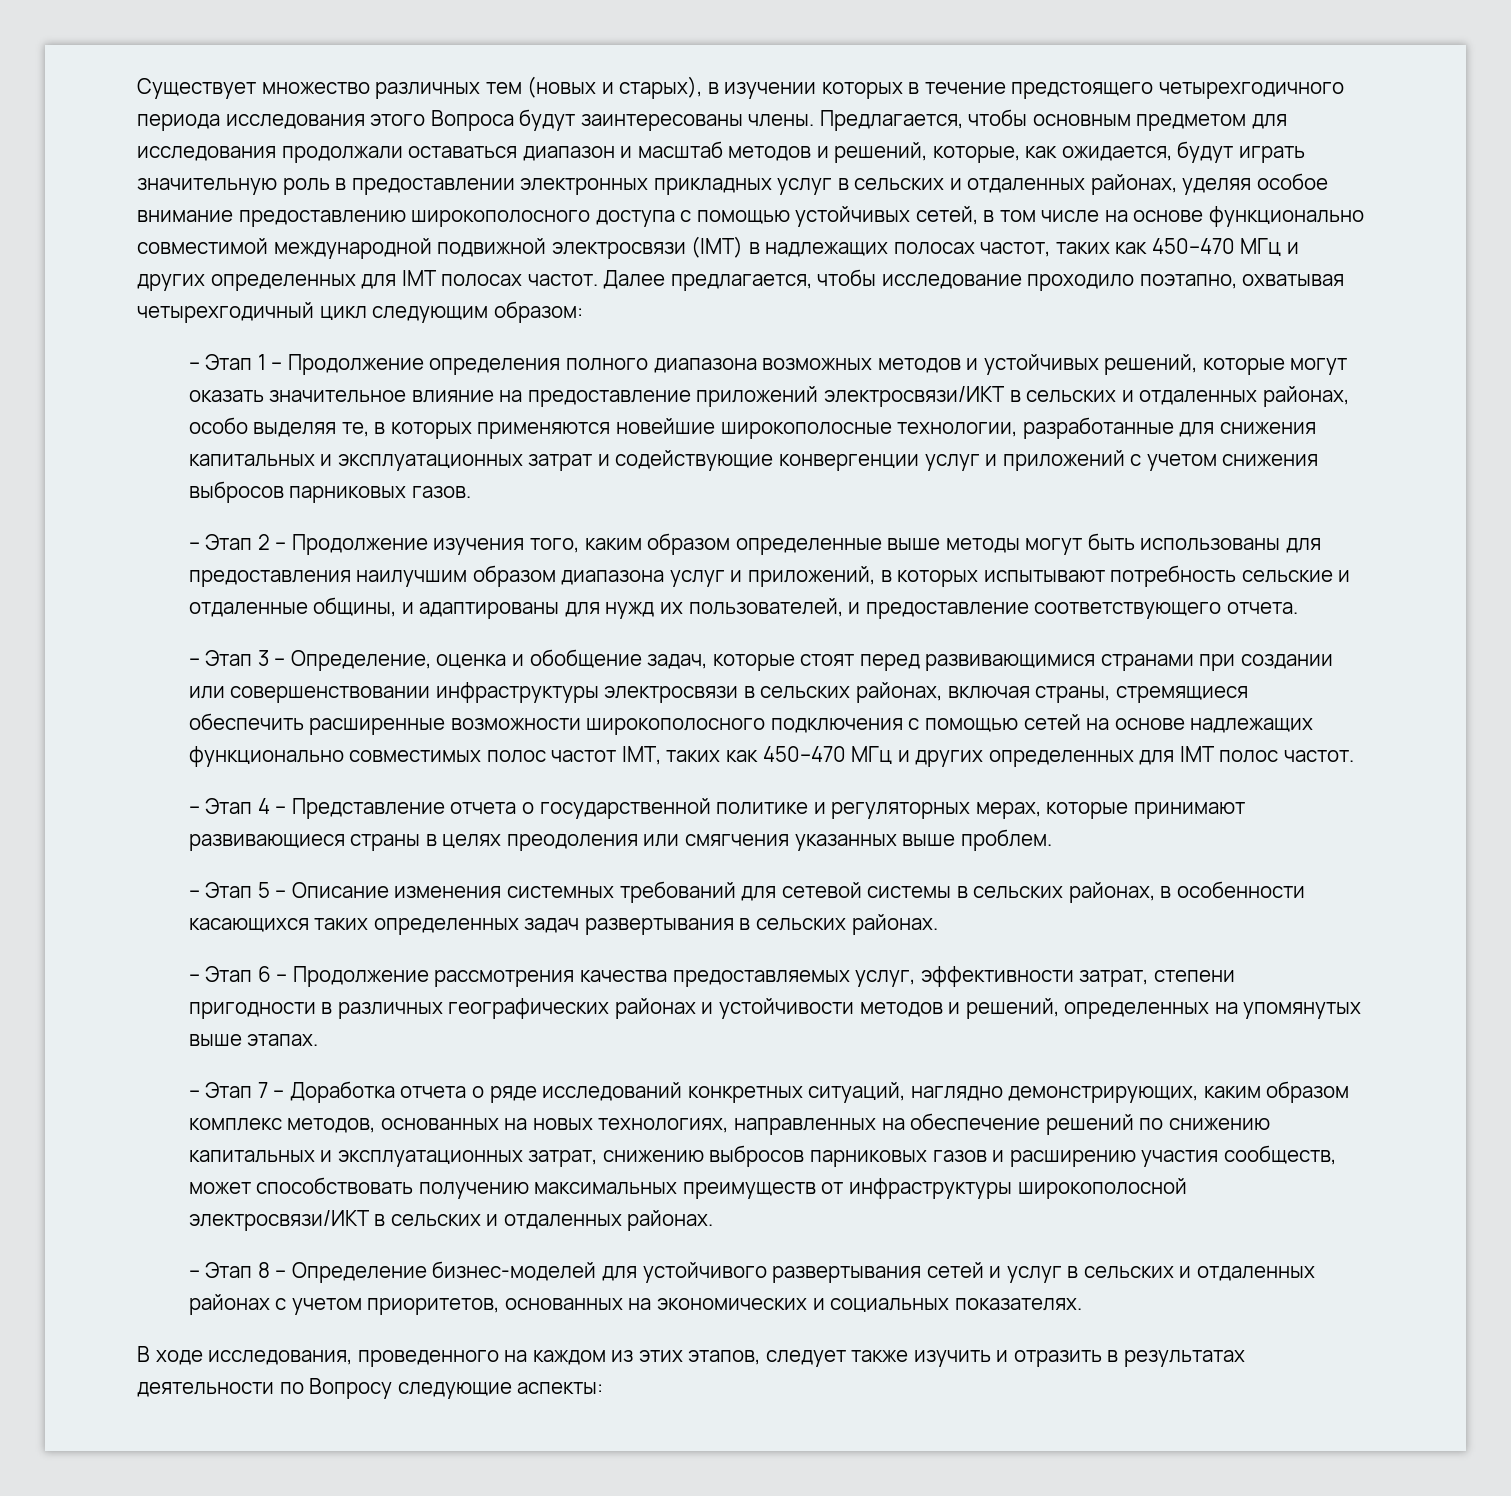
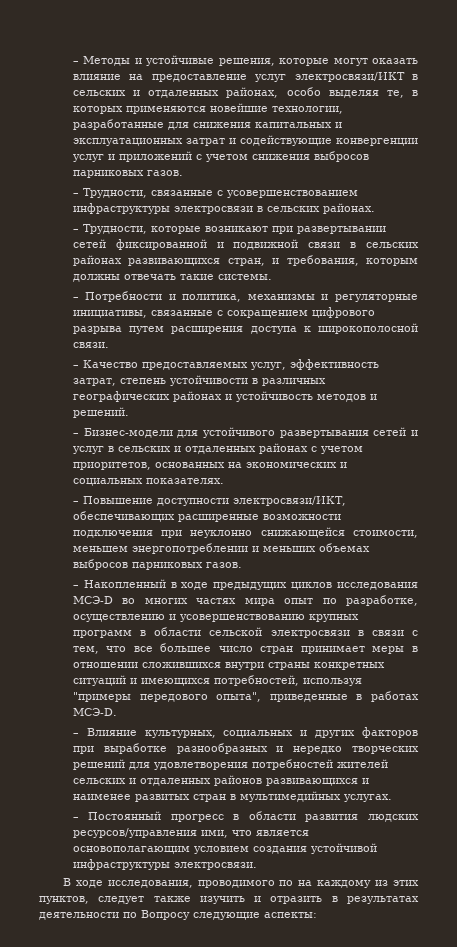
[137,76,1344,99] [137,109,1287,131] [137,141,1305,163] [137,173,1328,195] [137,206,1364,227] [137,236,1299,259] [137,269,1345,291] [137,301,583,323] [188,354,1198,375] Существует множество различных тем (новых и старых), в изучении которых в течение предстоящего четырехгодичного периода исследования этого Вопроса будут заинтересованы члены. Предлагается, чтобы основным предметом для исследования продолжали оставаться диапазон и масштаб методов и решений, которые, как ожидается, будут играть значительную роль в предоставлении электронных прикладных услуг в сельских и отдаленных районах, уделяя особое внимание предоставлению широкополосного доступа с помощью устойчивых сетей, в том числе на основе функционально совместимой международной подвижной электросвязи (IMT) в надлежащих полосах частот, таких как 450–470 МГц и других определенных для IMT полосах частот. Далее предлагается, чтобы исследование проходило поэтапно, охватывая четырехгодичный цикл следующим образом: // – Этап 1 – Продолжение определения полного диапазона возможных методов и устойчивых решений, -> [72,55,275,66] – Методы и устойчивые решения,
[269,390,407,403] значительное -> (418, 61) none
[696,386,819,407] приложений -> [255,74,287,82] услуг
[720,422,892,439] широкополосные -> (268, 107) none
[205,533,1321,555] [188,565,1351,587] [188,597,1298,619] [188,649,1333,671] [188,682,1248,703] [188,713,1314,735] [188,746,1354,767] [188,798,1245,819] [188,829,1052,851] [188,881,1305,903] [188,914,938,935] [188,966,1235,987] [188,1002,316,1019] Этап 2 – Продолжение изучения того, каким образом определенные выше методы могут быть использованы для предоставления наилучшим образом диапазона услуг и приложений, в которых испытывают потребность сельские и отдаленные общины, и адаптированы для нужд их пользователей, и предоставление соответствующего отчета. // – Этап 3 – Определение, оценка и обобщение задач, которые стоят перед развивающимися странами при создании или совершенствовании инфраструктуры электросвязи в сельских районах, включая страны, стремящиеся обеспечить расширенные возможности широкополосного подключения с помощью сетей на основе надлежащих функционально совместимых полос частот IMT, таких как 450–470 МГц и других определенных для IMT полос частот. // – Этап 4 – Представление отчета о государственной политике и регуляторных мерах, которые принимают развивающиеся страны в целях преодоления или смягчения указанных выше проблем. // – Этап 5 – Описание изменения системных требований для сетевой системы в сельских районах, в особенности касающихся таких определенных задач развертывания в сельских районах. // – Этап 6 – Продолжение рассмотрения качества предоставляемых услуг, эффективности затрат, степени пригодности -> [82,188,358,198] [72,203,375,214] [72,224,386,234] [72,239,419,250] [72,255,418,266] [72,274,272,282] [72,291,418,302] [72,307,375,318] [72,323,418,334] [72,342,109,348] [72,359,379,370] [72,375,248,386] Трудности, связанные с усовершенствованием инфраструктуры электросвязи в сельских районах. // – Трудности, которые возникают при развертывании сетей фиксированной и подвижной связи в сельских районах развивающихся стран, и требования, которым должны отвечать такие системы. // – Потребности и политика, механизмы и регуляторные инициативы, связанные с сокращением цифрового разрыва путем расширения доступа к широкополосной связи. // – Качество предоставляемых услуг, эффективность затрат, степень устойчивости
[719,998,1362,1019] [188,1034,319,1046] [188,1081,1350,1103] [188,1113,1270,1135] [188,1145,1336,1167] [188,1177,1187,1199] [188,1210,714,1231] [188,1261,597,1283] устойчивости методов и решений, определенных на упомянутых выше этапах. // – Этап 7 – Доработка отчета о ряде исследований конкретных ситуаций, наглядно демонстрирующих, каким образом комплекс методов, основанных на новых технологиях, направленных на обеспечение решений по снижению капитальных и эксплуатационных затрат, снижению выбросов парниковых газов и расширению участия сообществ, может способствовать получению максимальных преимуществ от инфраструктуры широкополосной электросвязи/ИКТ в сельских и отдаленных районах. // – Этап 8 – Определение бизнес-моделей -> [235,391,377,402] [72,407,129,418] [72,428,173,438] устойчивость методов и решений. // – Бизнес-модели
(1082, 1304) none -> [72,496,346,506] [72,511,341,522] [72,527,418,538] [72,543,370,554] [72,559,242,570] [72,579,418,590] [72,595,418,606] [72,614,359,622] [72,627,418,638] [72,643,418,654] [72,662,385,670] [72,675,362,686] [72,691,419,702] [72,708,117,716] [72,727,418,738] [72,743,419,754] [72,759,388,770] [72,775,369,786] [72,791,392,802] [72,811,419,822] [72,828,309,838] [72,843,377,854] [72,859,257,870] // – Повышение доступности электросвязи/ИКТ, обеспечивающих расширенные возможности подключения при неуклонно снижающейся стоимости, меньшем энергопотреблении и меньших объемах выбросов парниковых газов. // – Накопленный в ходе предыдущих циклов исследования МСЭ-D во многих частях мира опыт по разработке, осуществлению и усовершенствованию крупных программ в области сельской электросвязи в связи с тем, что все большее число стран принимает меры в отношении сложившихся внутри страны конкретных ситуаций и имеющихся потребностей, используя "примеры передового опыта", приведенные в работах МСЭ-D. // – Влияние культурных, социальных и других факторов при выработке разнообразных и нередко творческих решений для удовлетворения потребностей жителей сельских и отдаленных районов развивающихся и наименее развитых стран в мультимедийных услугах. // – Постоянный прогресс в области развития людских ресурсов/управления ими, что является основополагающим условием создания устойчивой инфраструктуры электросвязи.
[357,1350,606,1367] проведенного на каждом -> [197,880,372,888] проводимого по на каждому
[688,1350,761,1365] этапов, -> [39,896,89,904] пунктов,

